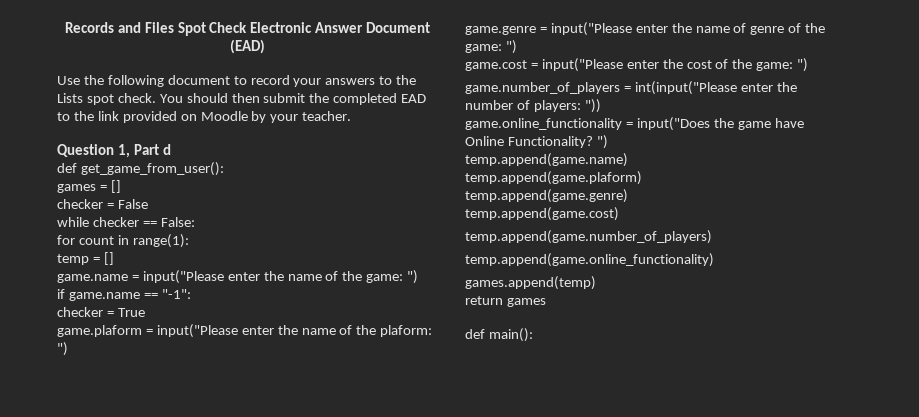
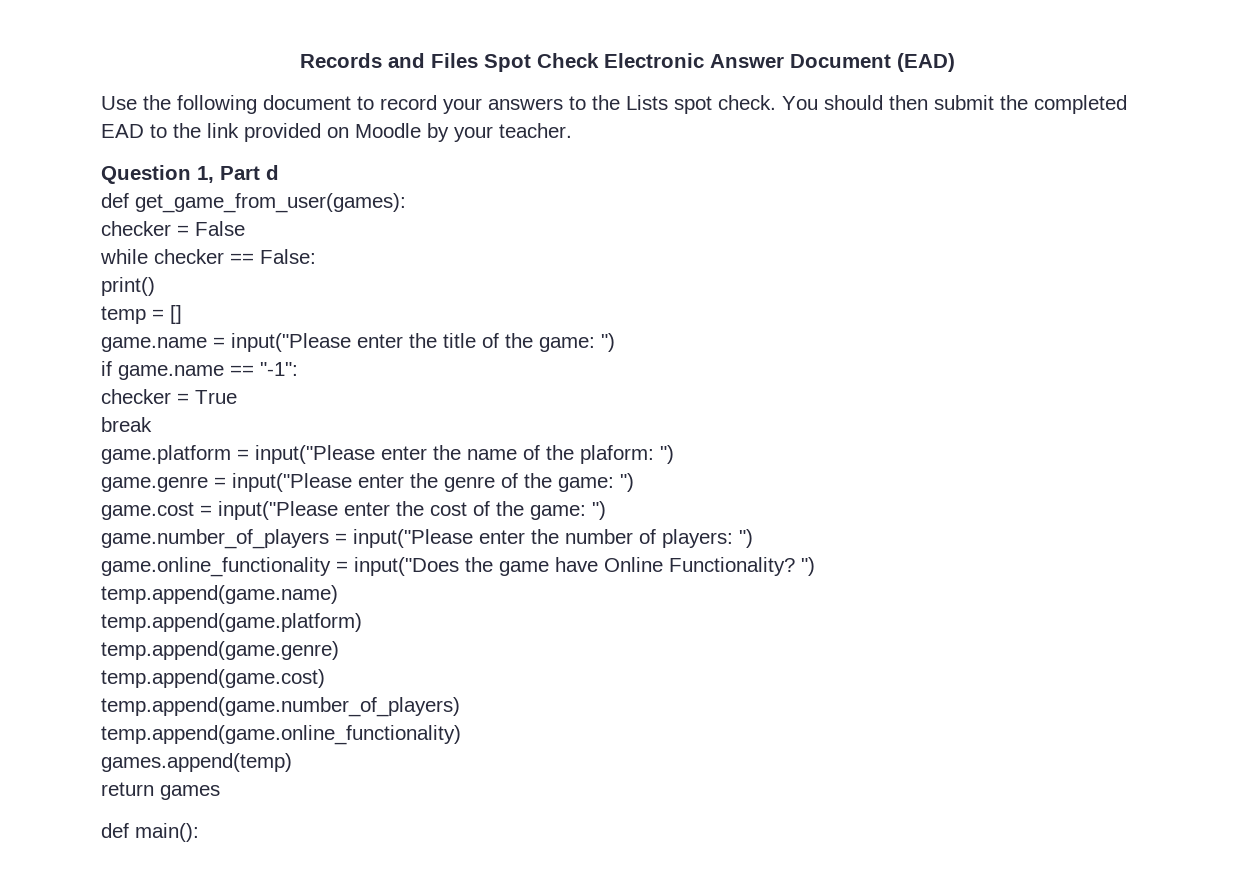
[80,162,224,176] [57,180,121,193] get_game_from_user(): // games = [] -> [135,193,406,213] get_game_from_user(games):
[57,234,189,248] for count in range(1): -> [101,277,155,296] print()
[287,274,322,281] name -> [443,333,476,348] title
[57,325,142,337] game.plaform -> [101,417,152,432] [101,445,231,464] break // game.platform
[695,23,747,33] name of -> (438, 480) none
[634,81,737,95] int(input("Please -> [353,529,473,548] input("Please
[584,99,601,113] ")) -> [739,529,753,548] ")
[465,171,642,185] temp.append(game.plaform) -> [101,613,362,632] temp.append(game.platform)

